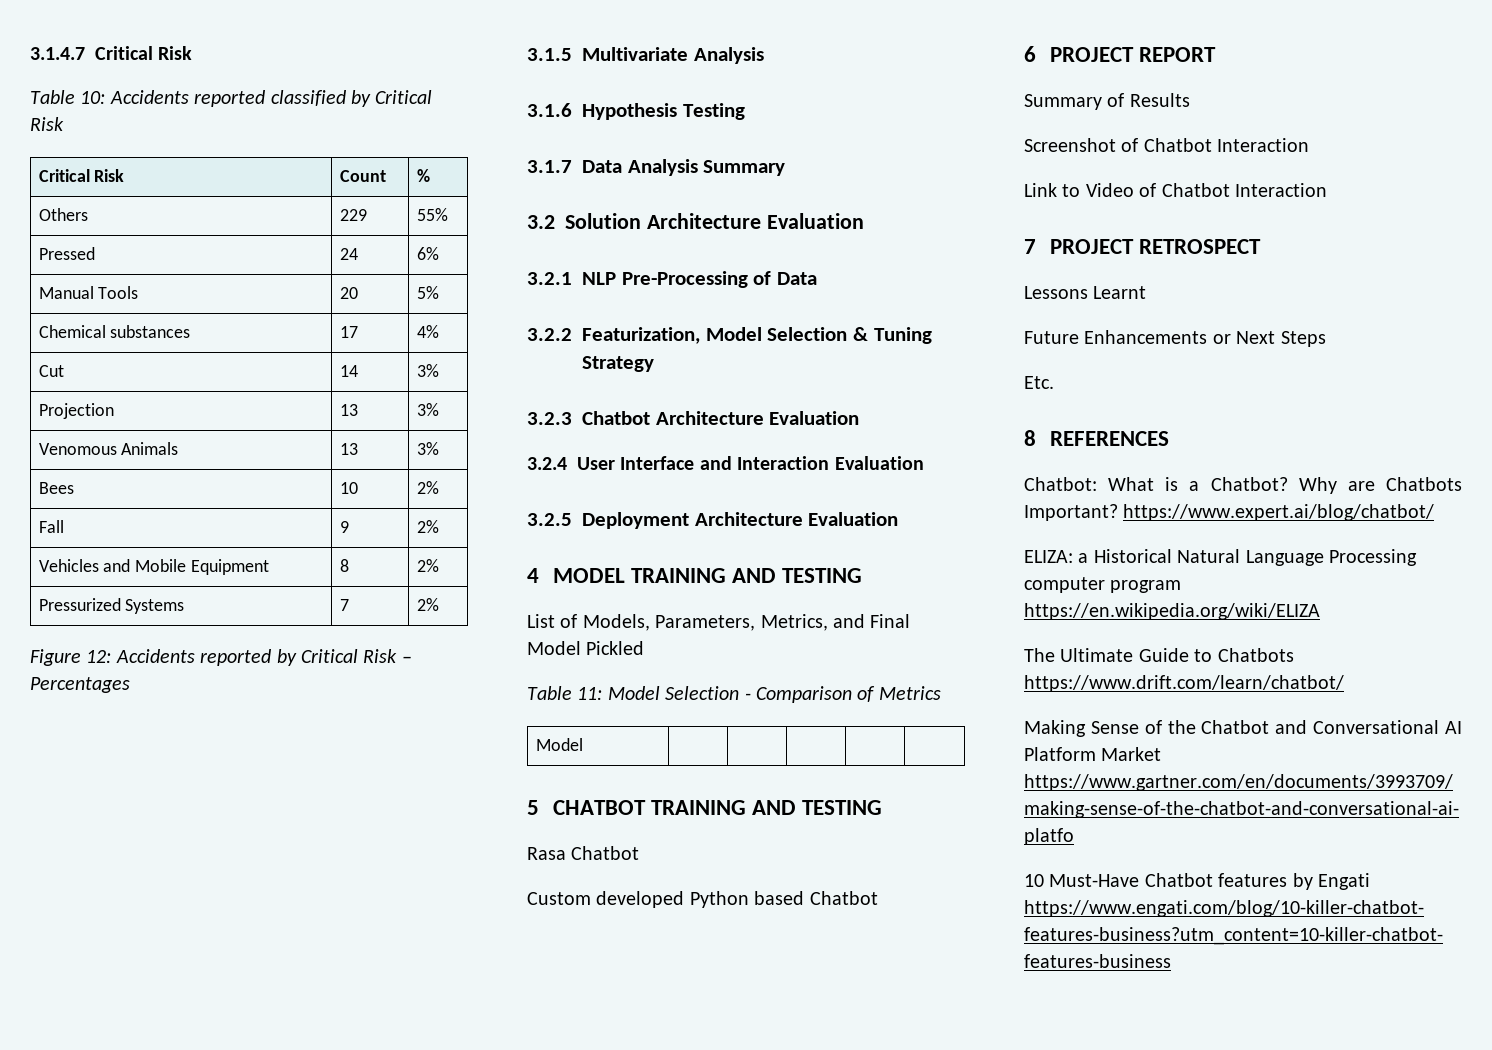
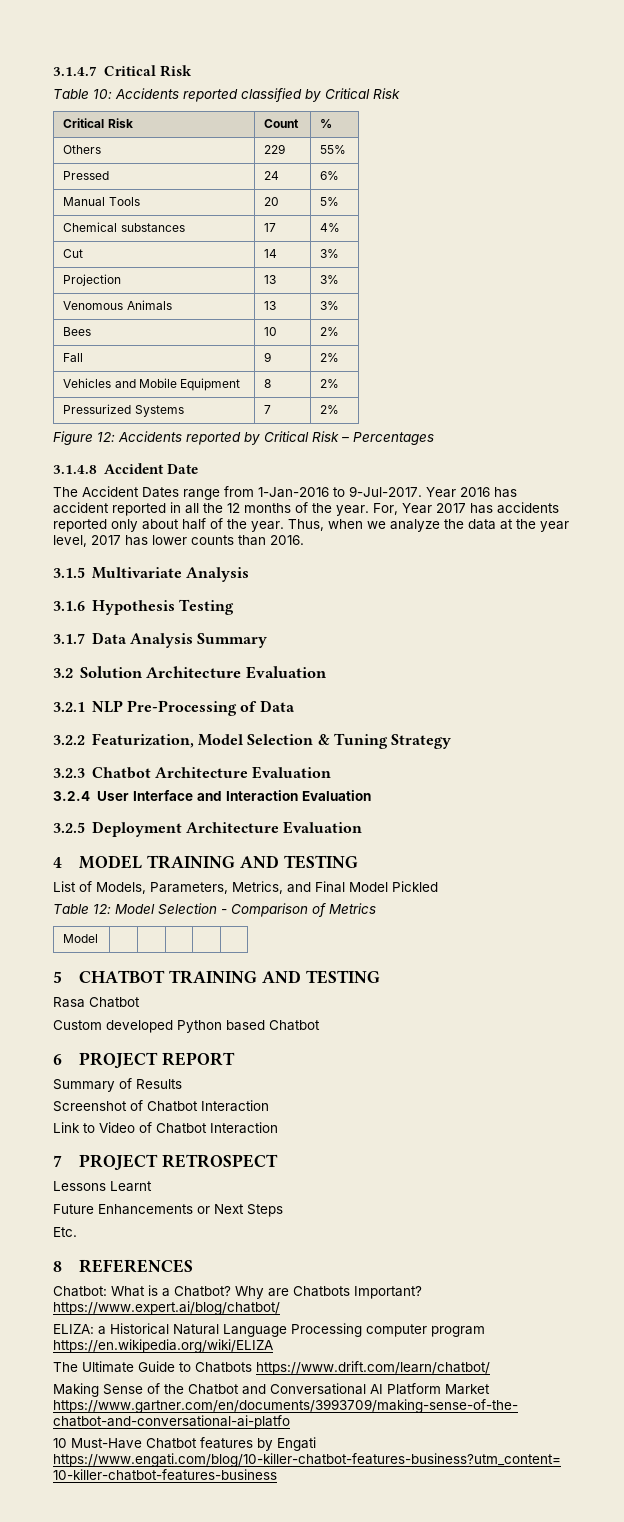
(130, 685) none -> [53,463,198,474] [53,486,517,500] [53,502,559,516] [53,518,569,532] [53,535,304,547] // 3.1.4.8 Accident Date // The Accident Dates range from 1-Jan-2016 to 9-Jul-2017. Year 2016 has accident reported in all the 12 months of the year. For, Year 2017 has accidents reported only about half of the year. Thus, when we analyze the data at the year level, 2017 has lower counts than 2016.
[577,687,603,700] 11: -> [93,904,111,914] 12:

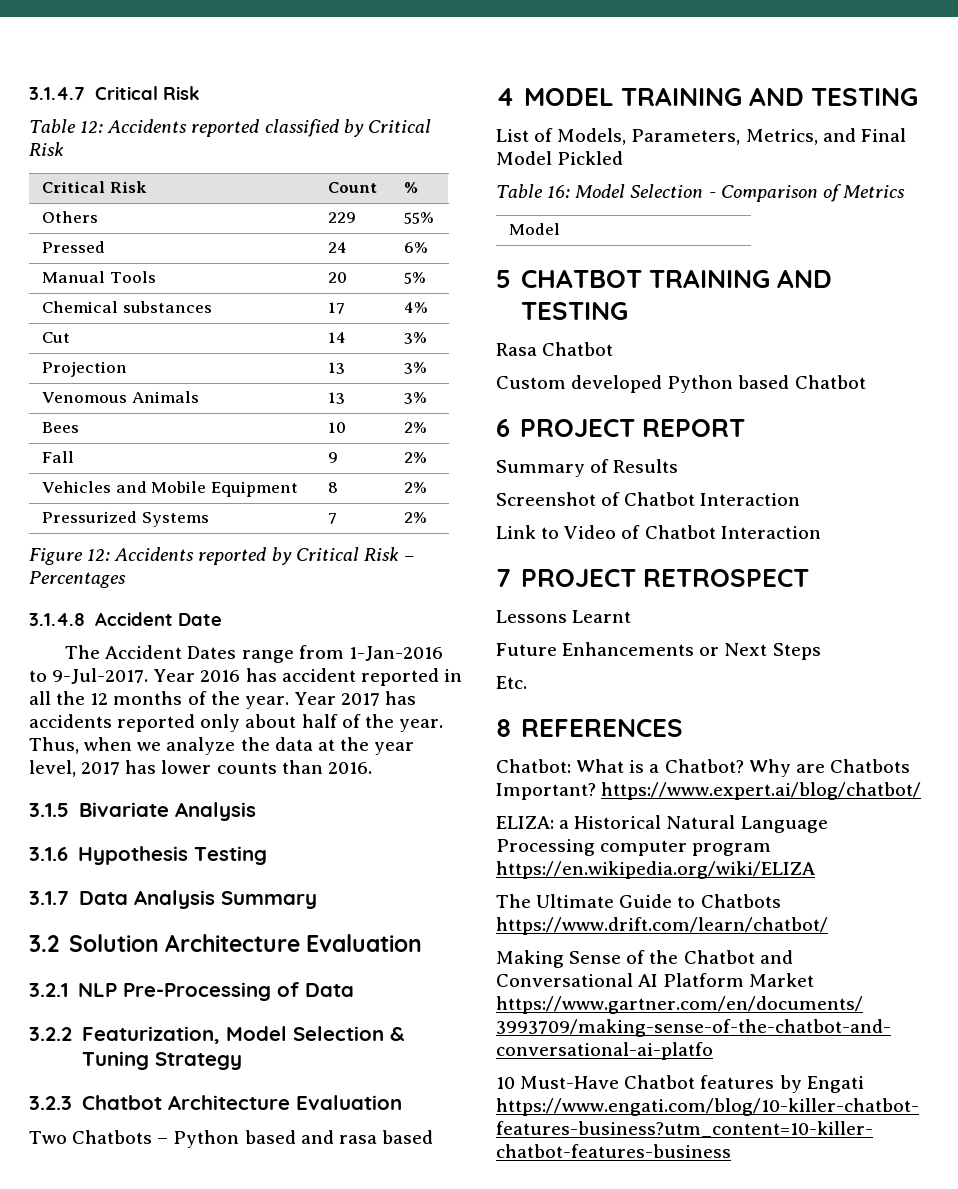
[93,89,112,99] 10: -> [80,121,104,133] 12:
[373,503,398,515] For, -> (289, 702) none
[91,567,182,579] Multivariate -> [78,802,169,817] Bivariate
[53,790,371,801] [53,821,363,837] 3.2.4 User Interface and Interaction Evaluation // 3.2.5 Deployment Architecture Evaluation -> [29,1130,433,1148] Two Chatbots – Python based and rasa based
[93,904,111,914] 12: -> [547,185,571,198] 16:

